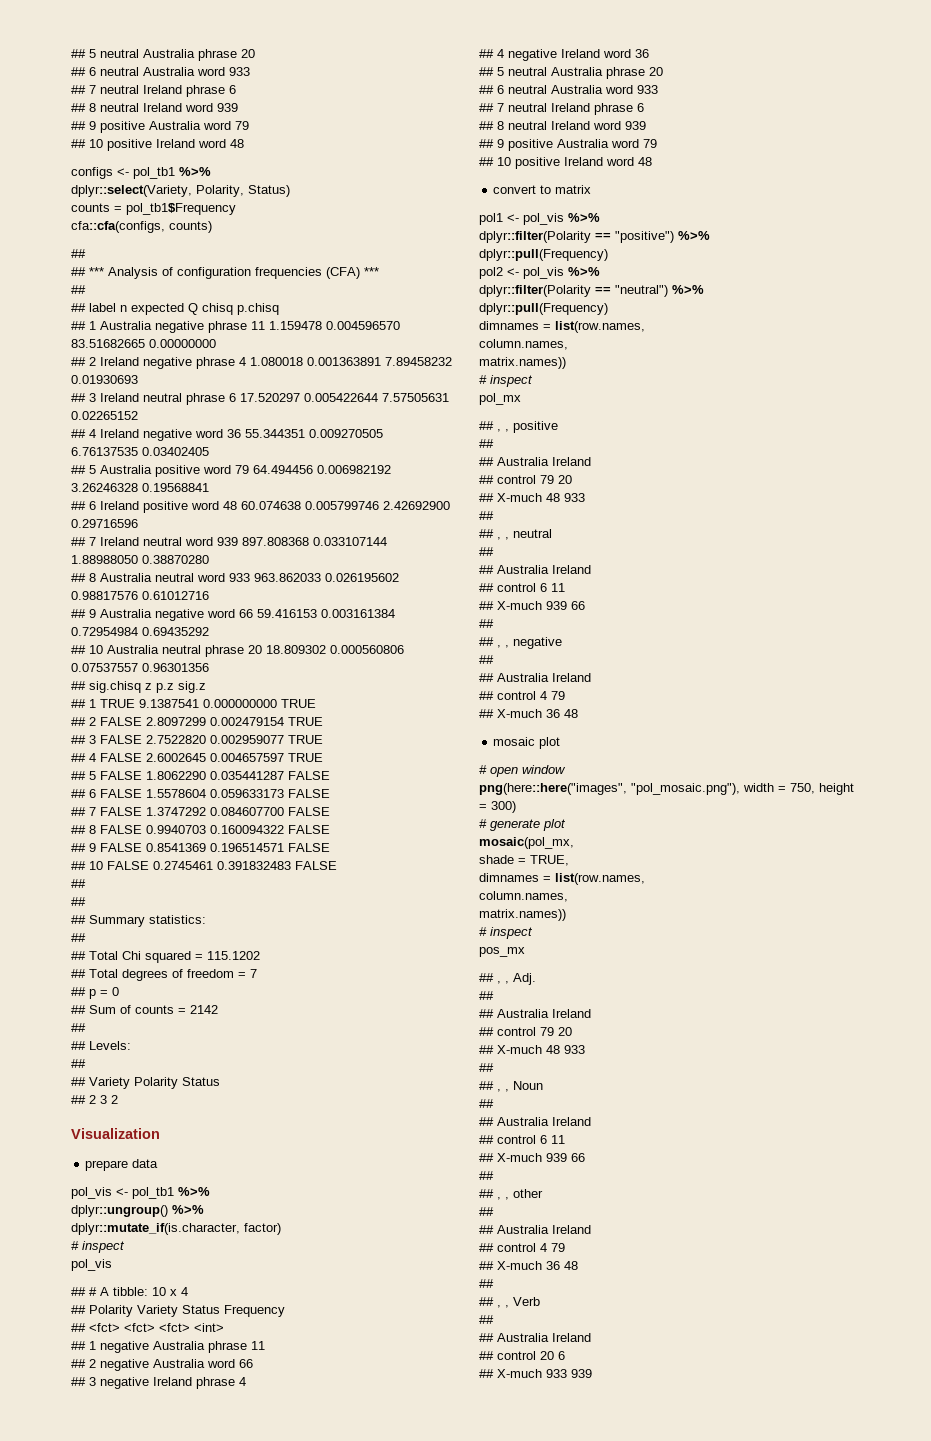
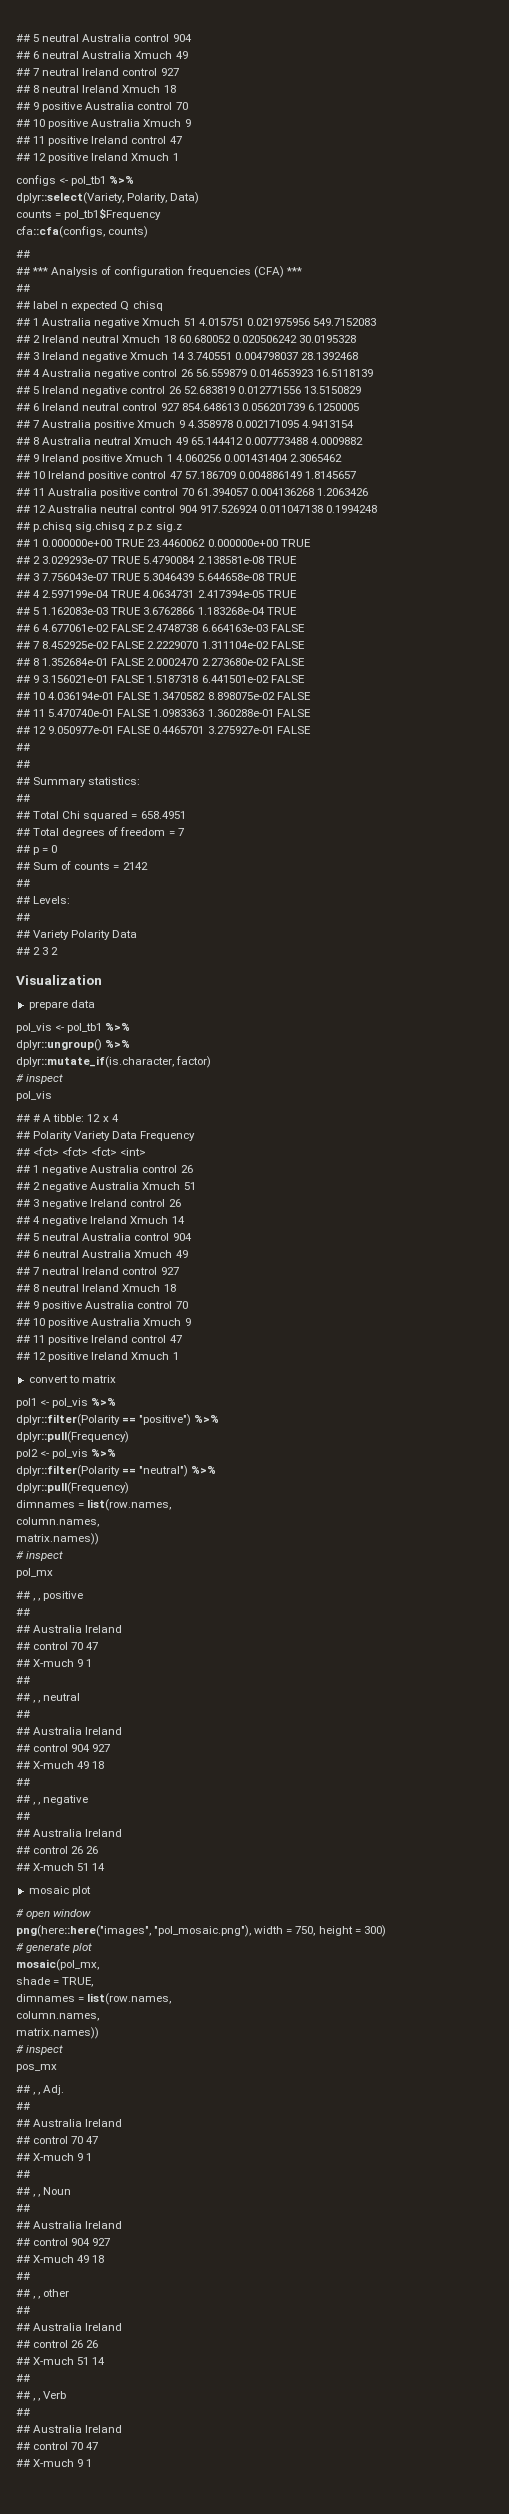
[71,49,255,61] [71,67,250,76] [71,85,236,97] [71,103,238,112] [71,121,249,133] [71,139,244,151] ## 5 neutral Australia phrase 20 // ## 6 neutral Australia word 933 // ## 7 neutral Ireland phrase 6 // ## 8 neutral Ireland word 939 // ## 9 positive Australia word 79 // ## 10 positive Ireland word 48 -> [16,34,192,42] [16,51,188,59] [16,68,179,76] [16,85,176,93] [16,102,188,112] [16,119,191,129] [16,136,182,146] [16,153,179,163] ## 5 neutral Australia control 904 // ## 6 neutral Australia Xmuch 49 // ## 7 neutral Ireland control 927 // ## 8 neutral Ireland Xmuch 18 // ## 9 positive Australia control 70 // ## 10 positive Australia Xmuch 9 // ## 11 positive Ireland control 47 // ## 12 positive Ireland Xmuch 1
[248,185,290,197] Status) -> [170,192,200,204] Data)
[237,303,279,315] p.chisq -> (163, 306) none
[208,321,400,333] [71,339,216,348] [71,357,452,369] [71,375,138,384] [71,393,449,405] [71,411,138,420] [71,429,383,441] [71,447,209,456] [71,465,391,477] [71,483,209,492] [71,501,450,513] [71,519,138,528] [71,537,387,546] [71,555,209,564] [71,573,399,582] [71,591,209,600] [71,609,395,621] [71,627,209,636] [71,645,404,657] [71,663,209,672] [71,681,86,690] phrase 11 1.159478 0.004596570 83.51682665 0.00000000 // ## 2 Ireland negative phrase 4 1.080018 0.001363891 7.89458232 0.01930693 // ## 3 Ireland neutral phrase 6 17.520297 0.005422644 7.57505631 0.02265152 // ## 4 Ireland negative word 36 55.344351 0.009270505 6.76137535 0.03402405 // ## 5 Australia positive word 79 64.494456 0.006982192 3.26246328 0.19568841 // ## 6 Ireland positive word 48 60.074638 0.005799746 2.42692900 0.29716596 // ## 7 Ireland neutral word 939 897.808368 0.033107144 1.88988050 0.38870280 // ## 8 Australia neutral word 933 963.862033 0.026195602 0.98817576 0.61012716 // ## 9 Australia negative word 66 59.416153 0.003161384 0.72954984 0.69435292 // ## 10 Australia neutral phrase 20 18.809302 0.000560806 0.07537557 0.96301356 // ## -> [142,318,376,326] [16,335,356,343] [16,352,358,362] [16,369,373,379] [16,386,361,396] [16,403,359,411] [16,420,354,430] [16,437,363,445] [16,454,342,464] [16,471,356,481] [16,488,368,498] [16,505,377,513] [16,522,73,532] Xmuch 51 4.015751 0.021975956 549.7152083 // ## 2 Ireland neutral Xmuch 18 60.680052 0.020506242 30.0195328 // ## 3 Ireland negative Xmuch 14 3.740551 0.004798037 28.1392468 // ## 4 Australia negative control 26 56.559879 0.014653923 16.5118139 // ## 5 Ireland negative control 26 52.683819 0.012771556 13.5150829 // ## 6 Ireland neutral control 927 854.648613 0.056201739 6.1250005 // ## 7 Australia positive Xmuch 9 4.358978 0.002171095 4.9413154 // ## 8 Australia neutral Xmuch 49 65.144412 0.007773488 4.0009882 // ## 9 Ireland positive Xmuch 1 4.060256 0.001431404 2.3065462 // ## 10 Ireland positive control 47 57.186709 0.004886149 1.8145657 // ## 11 Australia positive control 70 61.394057 0.004136268 1.2063426 // ## 12 Australia neutral control 904 917.526924 0.011047138 0.1994248 // ## p.chisq
[100,699,277,708] TRUE 9.1387541 0.000000000 -> [42,539,278,547] 0.000000e+00 TRUE 23.4460062 0.000000e+00
[100,717,284,726] FALSE 2.8097299 0.002479154 -> [42,556,264,564] 3.029293e-07 TRUE 5.4790084 2.138581e-08
[100,735,284,744] FALSE 2.7522820 0.002959077 -> [42,573,264,581] 7.756043e-07 TRUE 5.3046439 5.644658e-08
[100,753,284,762] FALSE 2.6002645 0.004657597 -> [42,590,264,598] 2.597199e-04 TRUE 4.0634731 2.417394e-05
[100,771,330,780] [71,789,284,798] FALSE 1.8062290 0.035441287 FALSE // ## 6 FALSE 1.5578604 0.059633173 -> [42,607,297,615] [16,624,268,632] 1.162083e-03 TRUE 3.6762866 1.183268e-04 TRUE // ## 6 4.677061e-02 FALSE 2.4748738 6.664163e-03
[100,807,284,816] FALSE 1.3747292 0.084607700 -> [42,641,269,649] 8.452925e-02 FALSE 2.2229070 1.311104e-02
[100,825,284,834] FALSE 0.9940703 0.160094322 -> [42,658,269,666] 1.352684e-01 FALSE 2.0002470 2.273680e-02
[100,843,284,852] FALSE 0.8541369 0.196514571 -> [42,675,269,683] 3.156021e-01 FALSE 1.5187318 6.441501e-02
[107,861,291,870] FALSE 0.2745461 0.391832483 -> [48,692,311,700] [16,709,311,717] [16,726,274,734] 4.036194e-01 FALSE 1.3470582 8.898075e-02 FALSE // ## 11 5.470740e-01 FALSE 1.0983363 1.360288e-01 FALSE // ## 12 9.050977e-01 FALSE 0.4465701 3.275927e-01
[207,951,260,960] 115.1202 -> [140,811,186,819] 658.4951
[182,1077,220,1086] Status -> [112,930,138,938] Data
[152,1287,166,1296] 10 -> [87,1114,101,1122] 12
[182,1305,220,1314] Status -> [112,1131,138,1139] Data
[208,1341,265,1353] phrase 11 -> [142,1165,193,1173] control 26
[207,1359,253,1368] word 66 -> [142,1182,196,1190] Xmuch 51
[196,1377,246,1389] phrase 4 -> [130,1199,181,1207] control 26
[603,49,649,58] [479,67,663,79] [479,85,658,94] [479,103,644,115] [479,121,646,130] [479,139,657,151] [479,157,652,169] word 36 // ## 5 neutral Australia phrase 20 // ## 6 neutral Australia word 933 // ## 7 neutral Ireland phrase 6 // ## 8 neutral Ireland word 939 // ## 9 positive Australia word 79 // ## 10 positive Ireland word 48 -> [130,1216,185,1224] [16,1233,192,1241] [16,1250,188,1258] [16,1267,179,1275] [16,1284,176,1292] [16,1301,188,1311] [16,1318,191,1328] [16,1335,182,1345] [16,1352,179,1362] Xmuch 14 // ## 5 neutral Australia control 904 // ## 6 neutral Australia Xmuch 49 // ## 7 neutral Ireland control 927 // ## 8 neutral Ireland Xmuch 18 // ## 9 positive Australia control 70 // ## 10 positive Australia Xmuch 9 // ## 11 positive Ireland control 47 // ## 12 positive Ireland Xmuch 1
[540,475,572,484] [479,493,585,502] 79 20 // ## X-much 48 933 -> [71,1642,99,1650] [16,1659,93,1667] 70 47 // ## X-much 9 1
[540,583,565,592] [479,601,585,610] 6 11 // ## X-much 939 66 -> [71,1744,111,1752] [16,1761,105,1769] 904 927 // ## X-much 49 18
[540,691,565,700] [479,709,578,718] 4 79 // ## X-much 36 48 -> [71,1846,99,1854] [16,1863,106,1871] 26 26 // ## X-much 51 14
[540,1027,572,1036] [479,1045,585,1054] 79 20 // ## X-much 48 933 -> [71,2136,99,2144] [16,2153,93,2161] 70 47 // ## X-much 9 1
[540,1135,565,1144] [479,1153,585,1162] 6 11 // ## X-much 939 66 -> [71,2238,111,2246] [16,2255,105,2263] 904 927 // ## X-much 49 18
[540,1243,565,1252] [479,1261,578,1270] 4 79 // ## X-much 36 48 -> [71,2340,99,2348] [16,2357,106,2365] 26 26 // ## X-much 51 14
[540,1351,565,1360] [479,1369,592,1378] 20 6 // ## X-much 933 939 -> [71,2442,99,2450] [16,2459,93,2467] 70 47 // ## X-much 9 1

